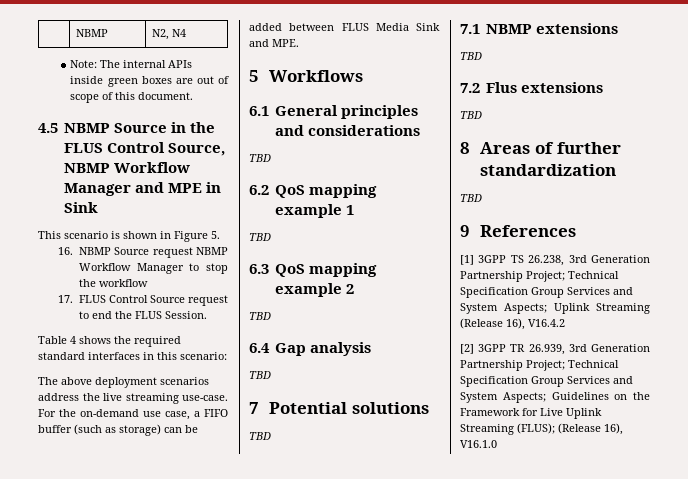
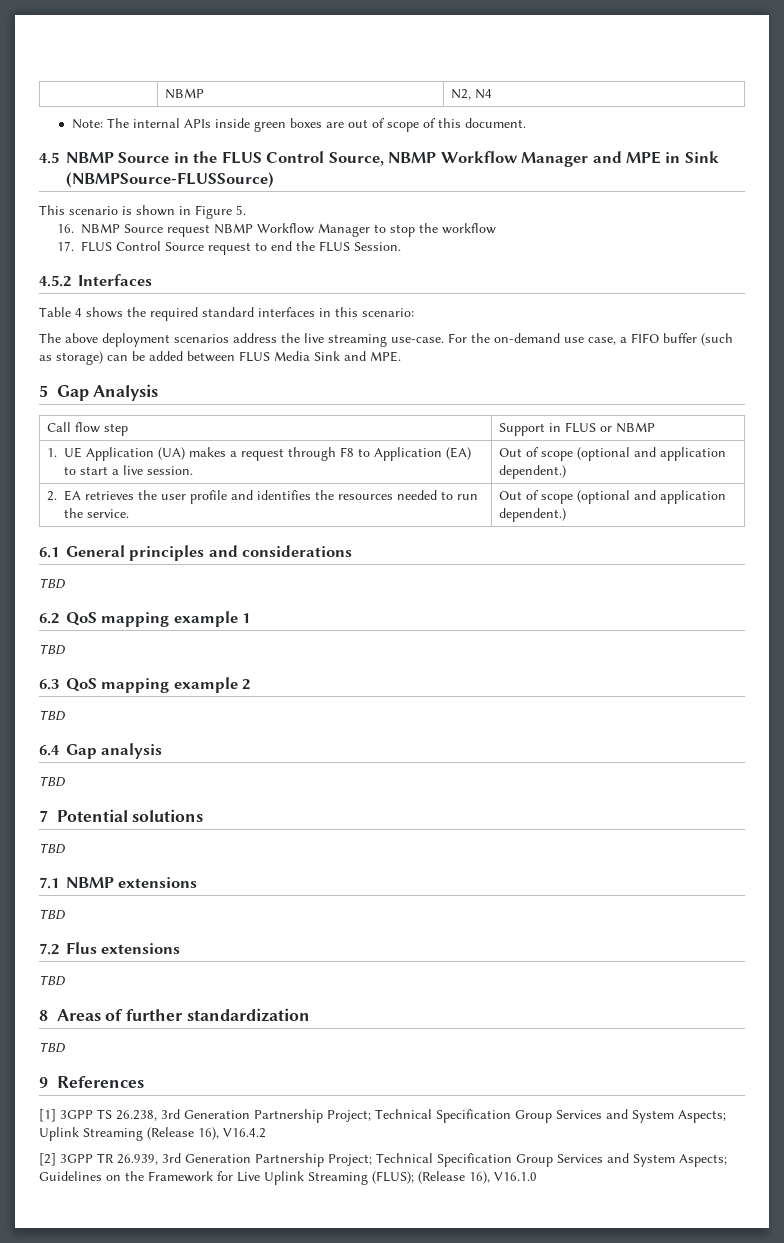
(98, 207) none -> [66,172,274,188] (NBMPSource-FLUSSource)
(207, 315) none -> [39,274,152,287] // 4.5.2 Interfaces
[269,70,364,82] Workflows -> [56,384,159,401] [47,422,129,436] [499,422,656,436] [47,447,472,461] [64,465,194,475] [499,447,727,461] [499,465,567,479] [47,490,479,504] [64,508,130,518] [499,490,727,504] [499,508,567,522] Gap Analysis // Call flow step | Support in FLUS or NBMP // 1. UE Application (UA) makes a request through F8 to Application (EA) to start a live session. | Out of scope (optional and application dependent.) // 2. EA retrieves the user profile and identifies the resources needed to run the service. | Out of scope (optional and application dependent.)

